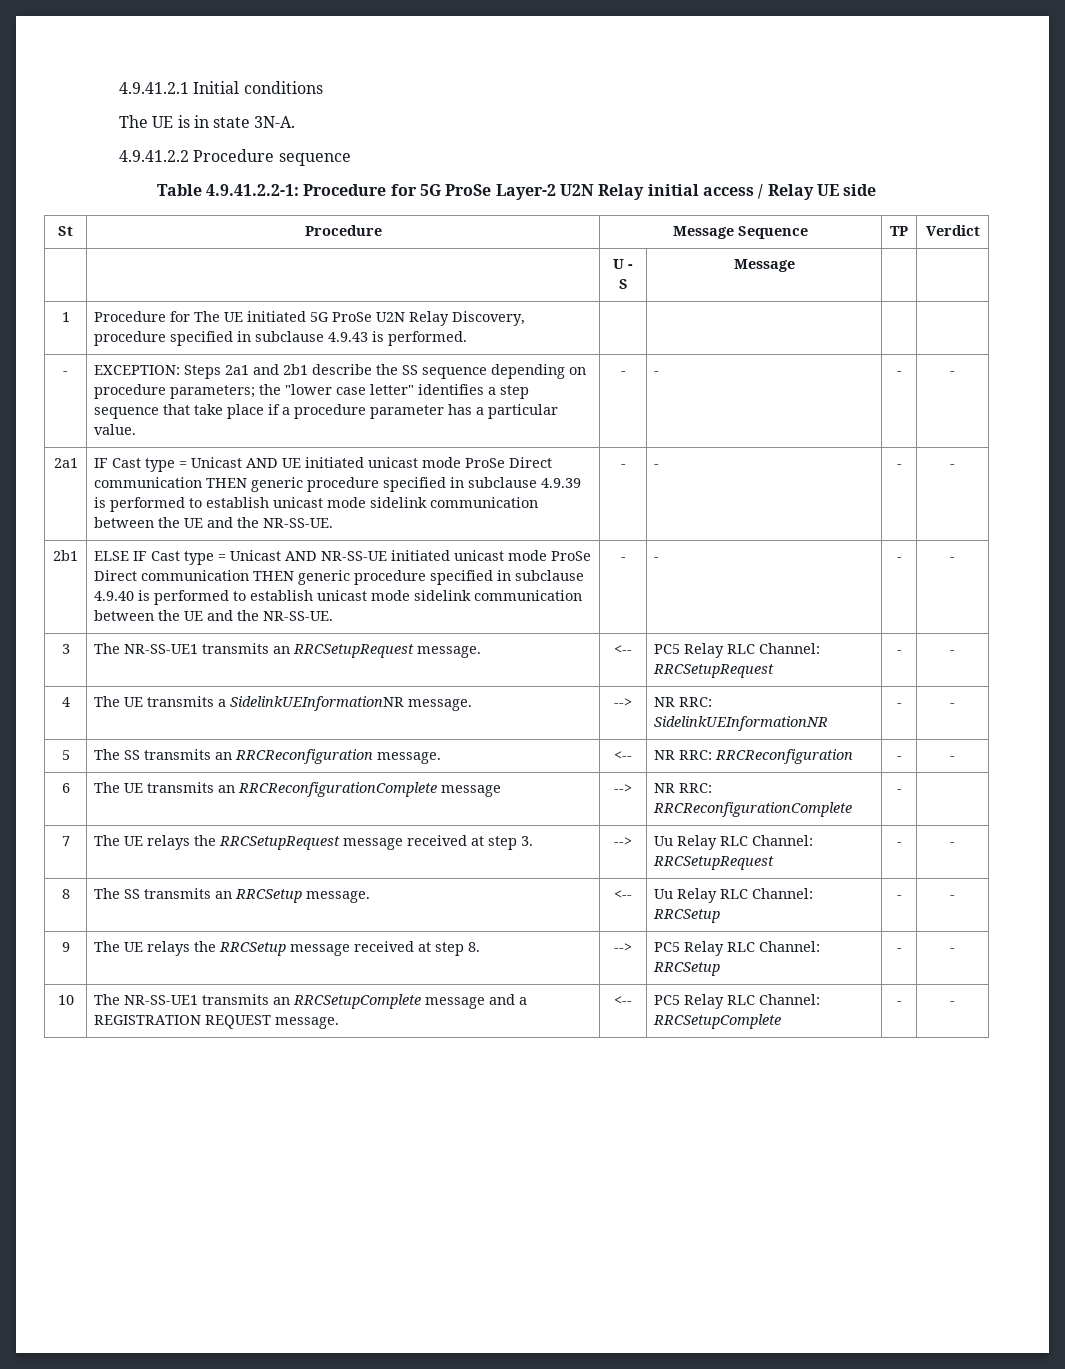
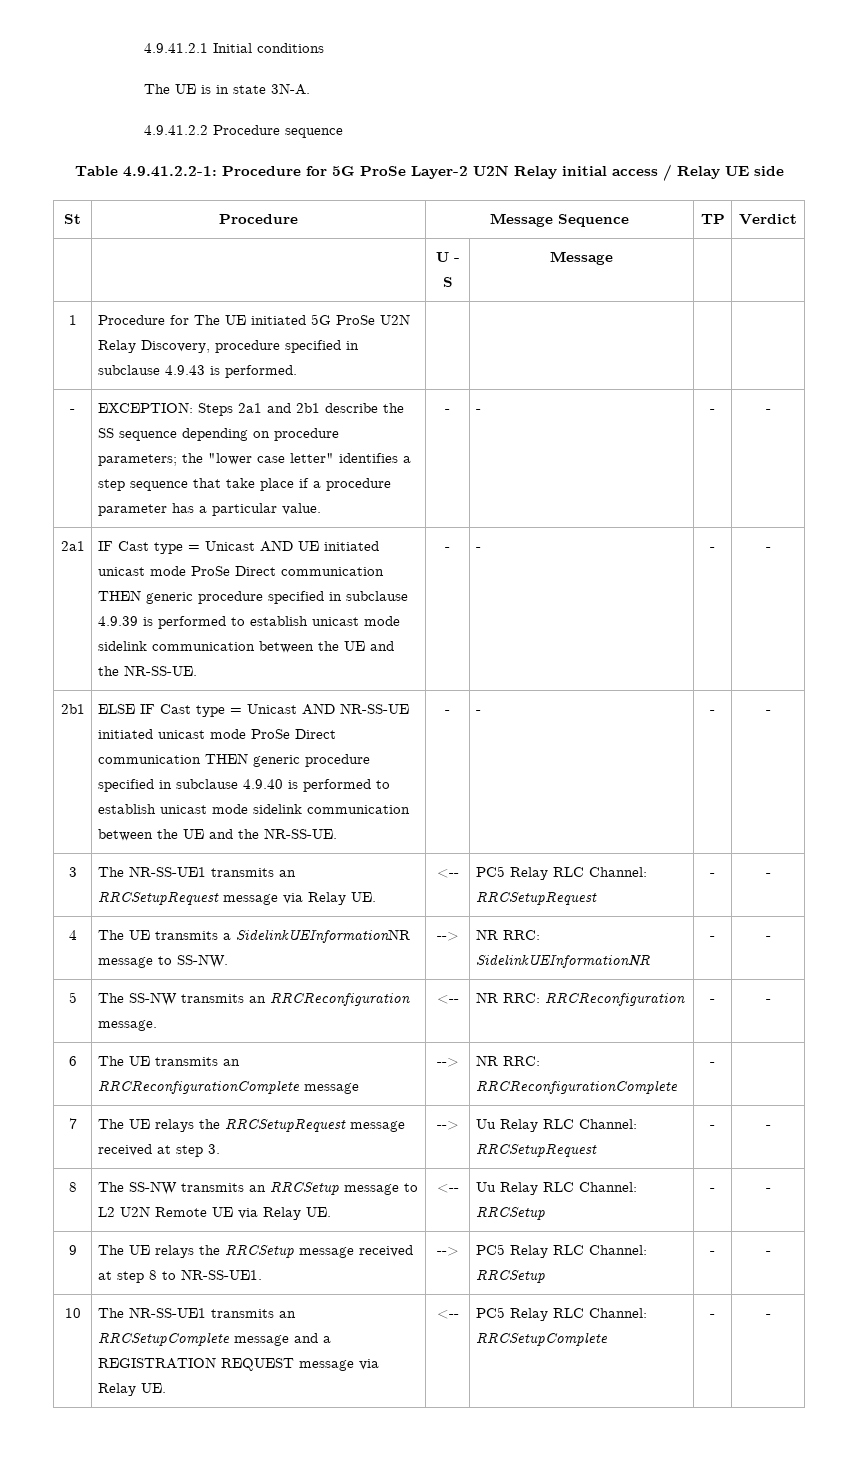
[417,646,482,658] message. -> [222,892,376,905] message via Relay UE.
[408,699,473,711] message. -> [97,954,228,968] message to SS-NW.
[124,750,141,760] SS -> [128,992,177,1006] SS-NW
[124,889,141,899] SS -> [128,1181,177,1195] SS-NW
[306,891,371,903] message. -> [343,1183,418,1195] [97,1206,331,1220] message to L2 U2N Remote UE via Relay UE.
[468,942,481,952] 8. -> [148,1269,262,1280] 8 to NR-SS-UE1.
[275,1017,340,1029] message. -> [298,1359,379,1371] [97,1383,166,1396] message via Relay UE.

